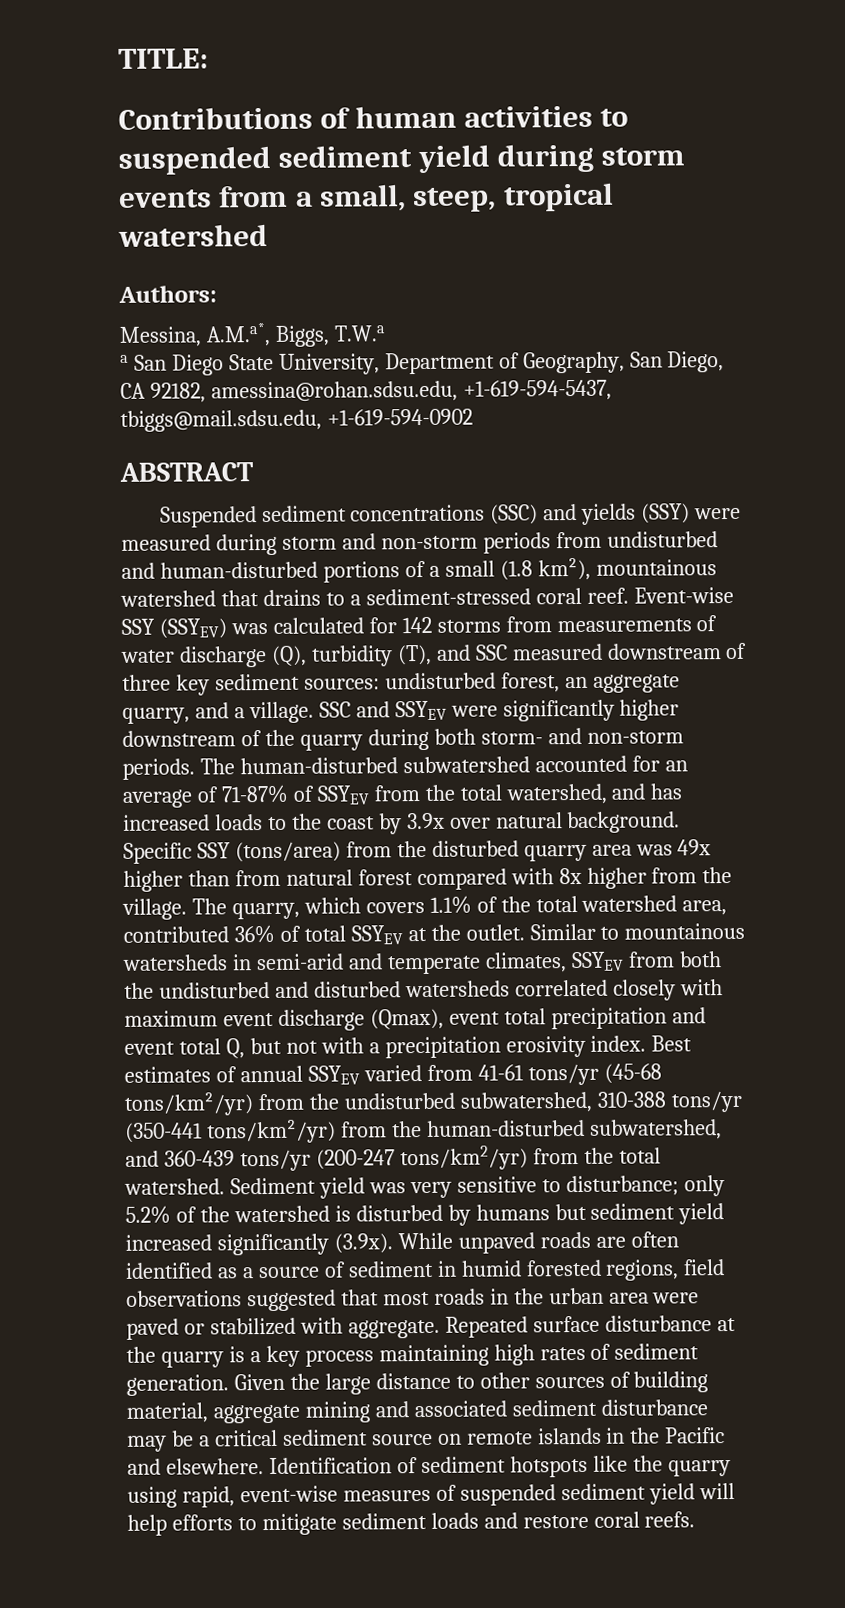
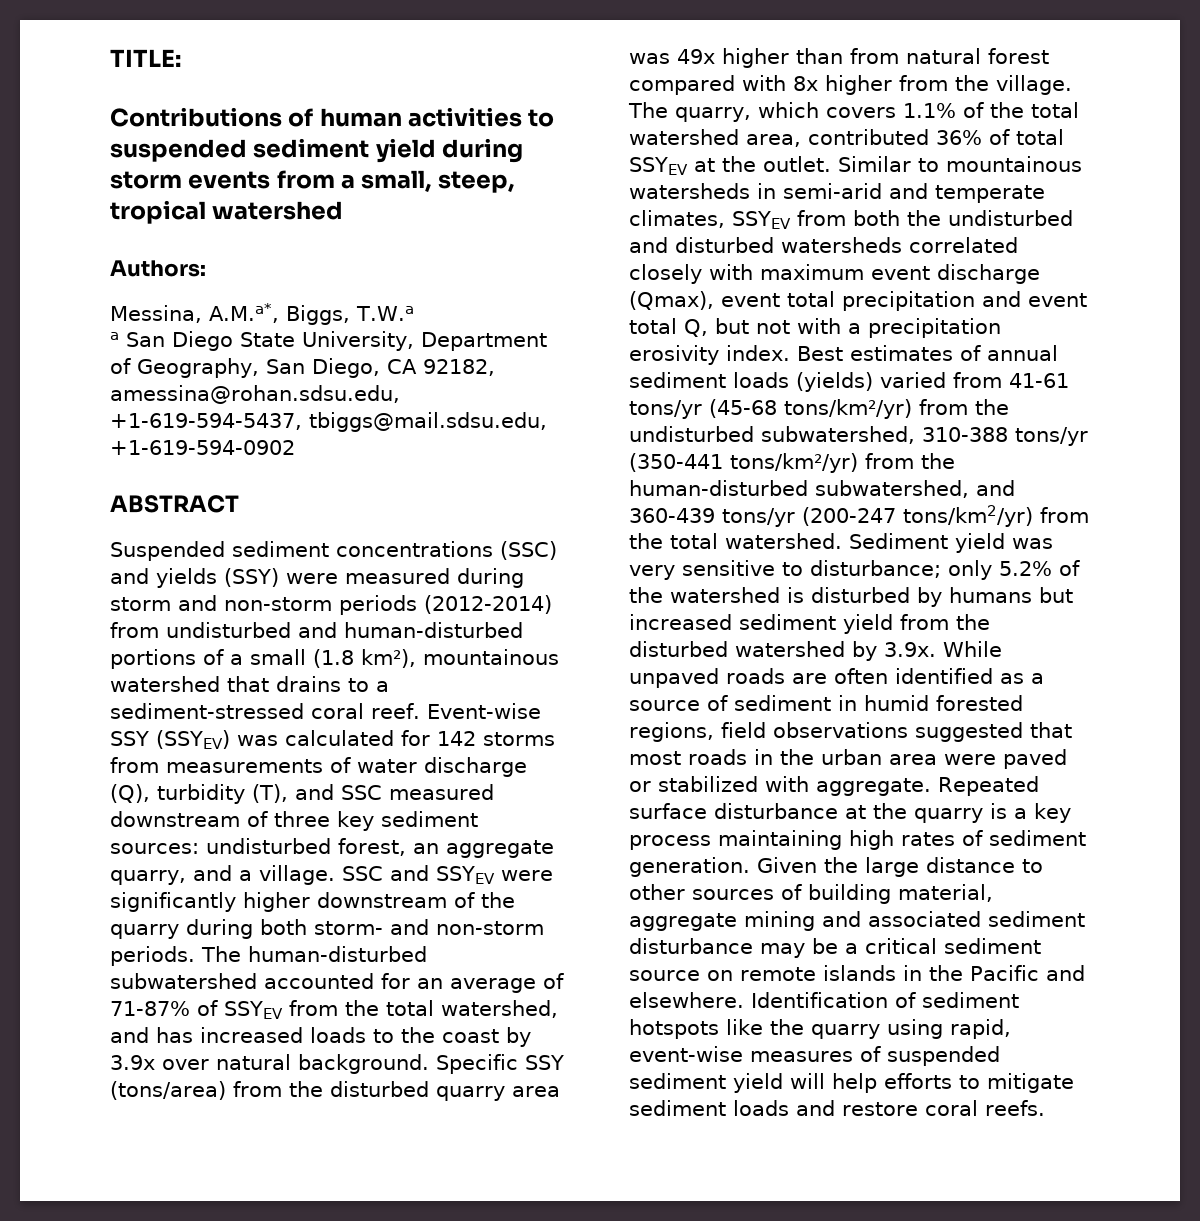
(551, 543) none -> [424,595,552,614] (2012-2014)
[307,1065,360,1085] SSYEV -> [629,372,873,392] sediment loads (yields)
[590,1203,725,1225] [125,1233,393,1256] sediment yield increased significantly (3.9x). -> [629,614,990,634] [629,641,936,661] increased sediment yield from the disturbed watershed by 3.9x.

